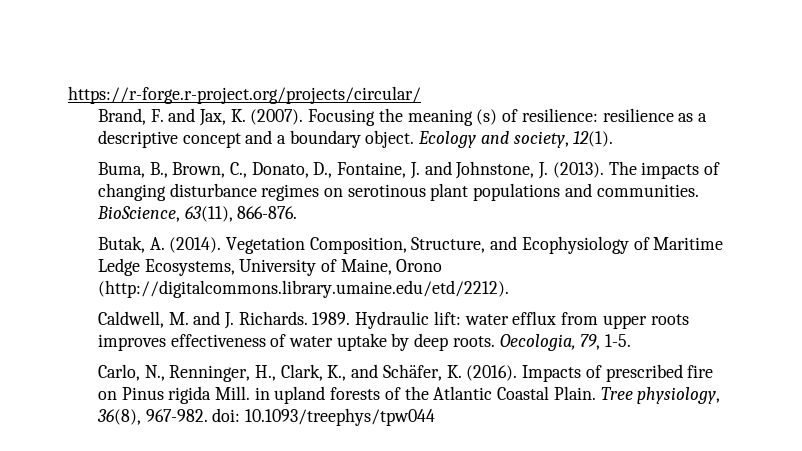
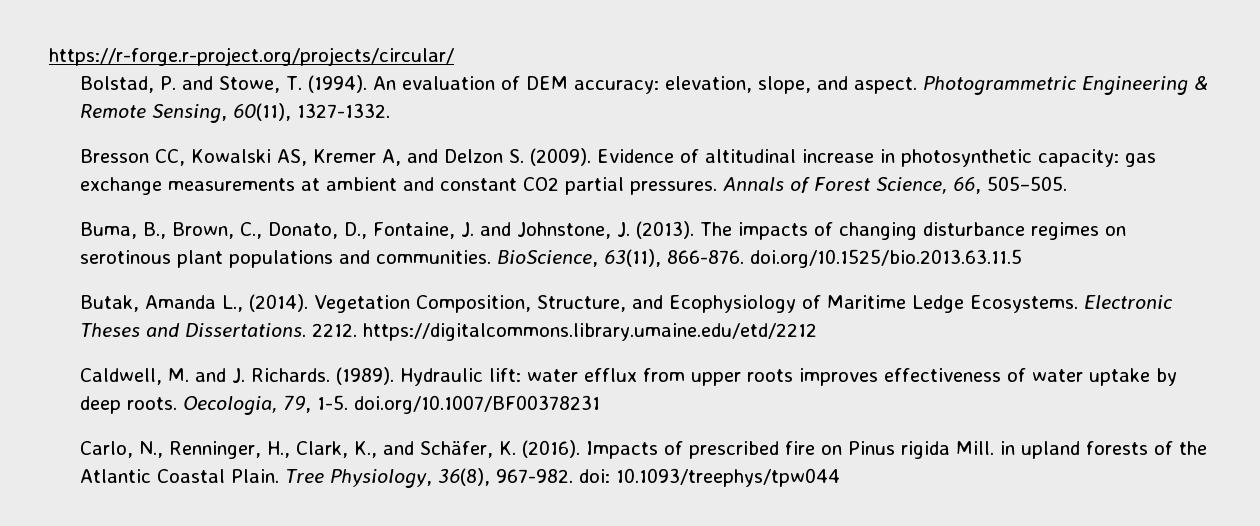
[97,108,707,126] [97,130,614,148] Brand, F. and Jax, K. (2007). Focusing the meaning (s) of resilience: resilience as a descriptive concept and a boundary object. Ecology and society, 12(1). -> [80,75,1208,95] [80,103,391,123] [80,148,1157,167] [80,176,1068,195] Bolstad, P. and Stowe, T. (1994). An evaluation of DEM accuracy: elevation, slope, and aspect. Photogrammetric Engineering & Remote Sensing, 60(11), 1327-1332. // Bresson CC, Kowalski AS, Kremer A, and Delzon S. (2009). Evidence of altitudinal increase in photosynthetic capacity: gas exchange measurements at ambient and constant CO2 partial pressures. Annals of Forest Science, 66, 505–505.
(298, 212) none -> [750,249,1023,268] doi.org/10.1525/bio.2013.63.11.5
[149,237,165,250] A. -> [145,295,244,312] Amanda L.,
[144,259,443,276] [97,280,509,298] Ecosystems, University of Maine, Orono (http://digitalcommons.library.umaine.edu/etd/2212). -> [970,295,1174,313] [80,323,818,341] Ecosystems. Electronic Theses and Dissertations. 2212. https://digitalcommons.library.umaine.edu/etd/2212
[312,312,351,325] 1989. -> [336,367,395,385] (1989).
(632, 340) none -> [354,395,601,414] doi.org/10.1007/BF00378231
[637,387,721,404] physiology, -> [330,469,433,488] Physiology,

